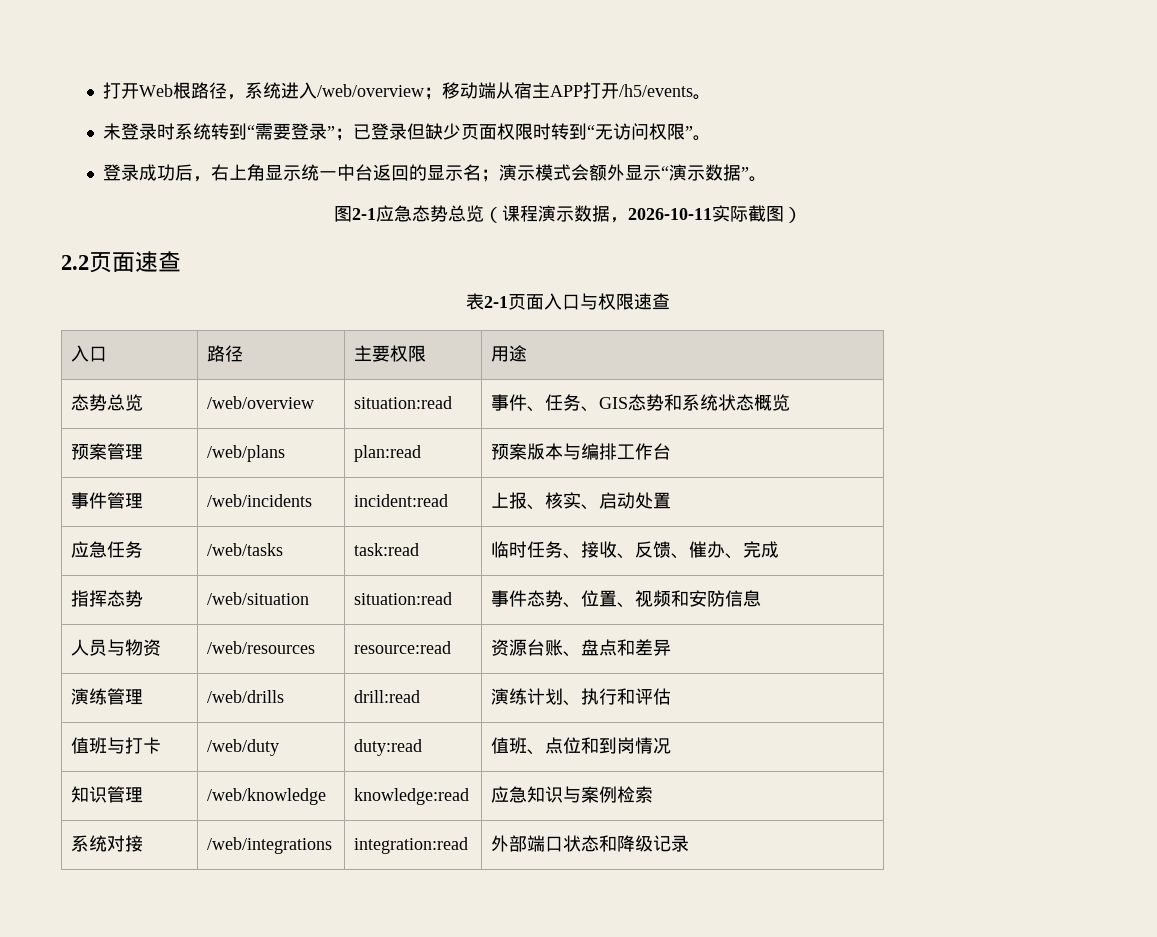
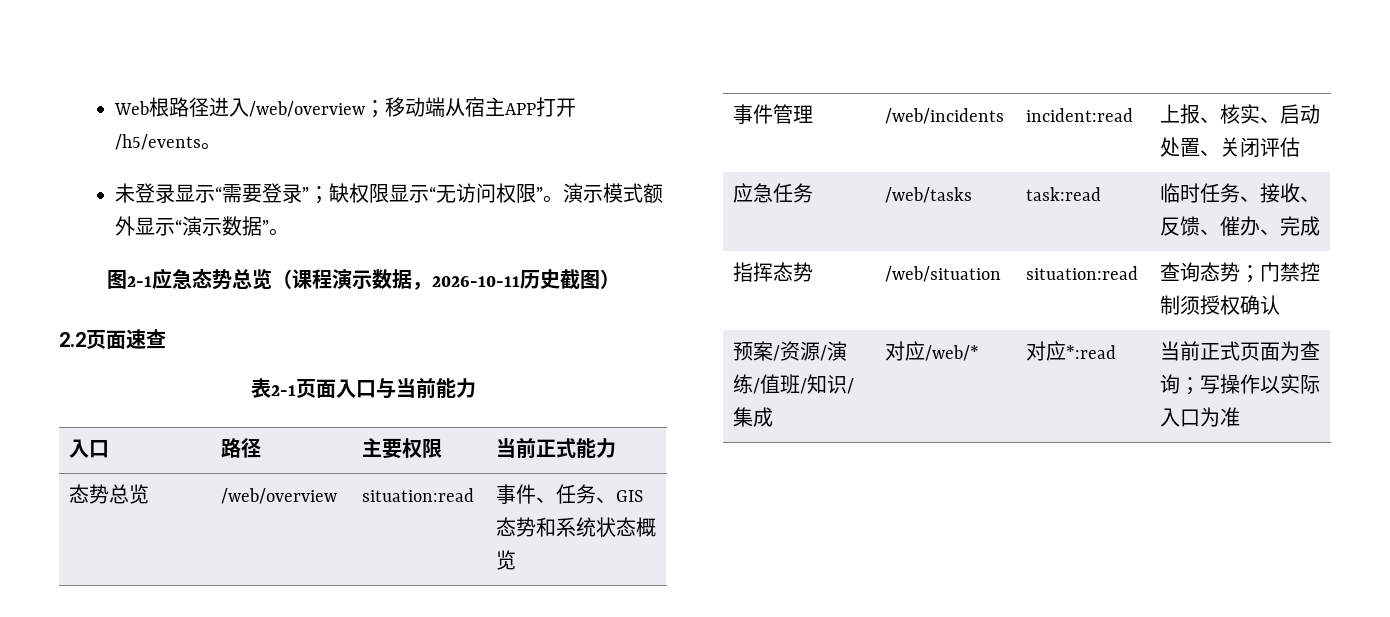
[103,82,140,99] 打开 -> (114, 108) none
[227,82,282,100] ，系统 -> (210, 107) none
[157,123,248,140] 时系统转到 -> [175,184,216,203] 显示
[353,123,588,140] 已登录但缺少页面权限时转到 -> [329,183,430,203] 缺权限显示
[103,164,500,182] // 登录成功后，右上角显示统一中台返回的显示名； -> (564, 199) none
[571,164,590,181] 会 -> (644, 193) none
[712,205,748,222] 实际 -> [519,269,560,289] 历史
[598,293,670,310] 权限速查 -> [395,378,476,399] 当前能力
[491,345,528,362] 用途 -> [496,438,617,459] 当前正式能力
[71,443,144,460] [207,445,286,462] [354,445,422,462] [491,443,672,460] // 预案管理 | /web/plans | plan:read | 预案版本与编排工作台 -> (517, 560) none
(672, 500) none -> [1200,137,1301,158] 、关闭评估
[491,590,762,608] [71,639,162,656] [207,641,316,654] [354,641,452,654] [491,639,672,657] [71,688,144,705] [207,690,285,703] [354,690,421,703] [491,688,672,706] [71,737,162,754] [207,739,280,756] [354,739,423,756] [491,737,672,755] [71,786,144,803] [207,788,327,805] [354,788,470,805] [491,786,654,803] [71,835,144,852] [207,837,333,854] [354,837,469,854] [491,835,690,852] 事件态势、位置、视频和安防信息 // 人员与物资 | /web/resources | resource:read | 资源台账、盘点和差异 // 演练管理 | /web/drills | drill:read | 演练计划、执行和评估 // 值班与打卡 | /web/duty | duty:read | 值班、点位和到岗情况 // 知识管理 | /web/knowledge | knowledge:read | 应急知识与案例检索 // 系统对接 | /web/integrations | integration:read | 外部端口状态和降级记录 -> [1160,262,1321,283] [1160,295,1281,315] [733,341,848,361] [733,374,855,394] [733,407,774,427] [885,341,980,361] [1026,341,1117,361] [1160,341,1321,361] [1160,374,1321,395] [1160,407,1241,427] 查询态势；门禁控制须授权确认 // 预案/资源/演练/值班/知识/集成 | 对应/web/* | 对应*:read | 当前正式页面为查询；写操作以实际入口为准

